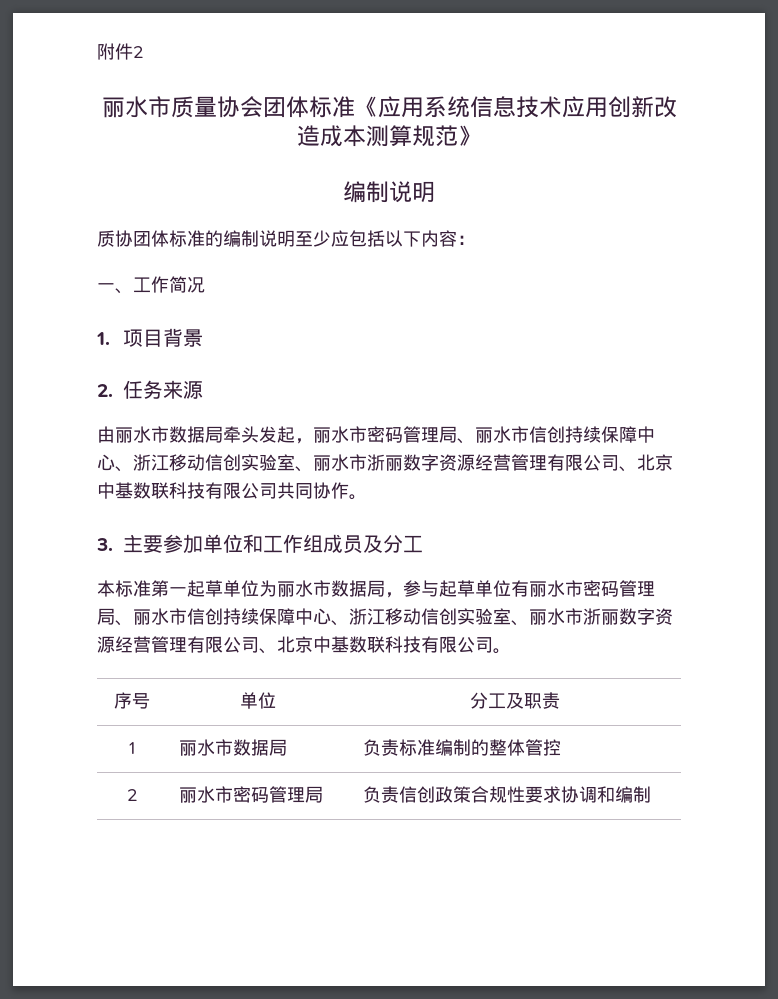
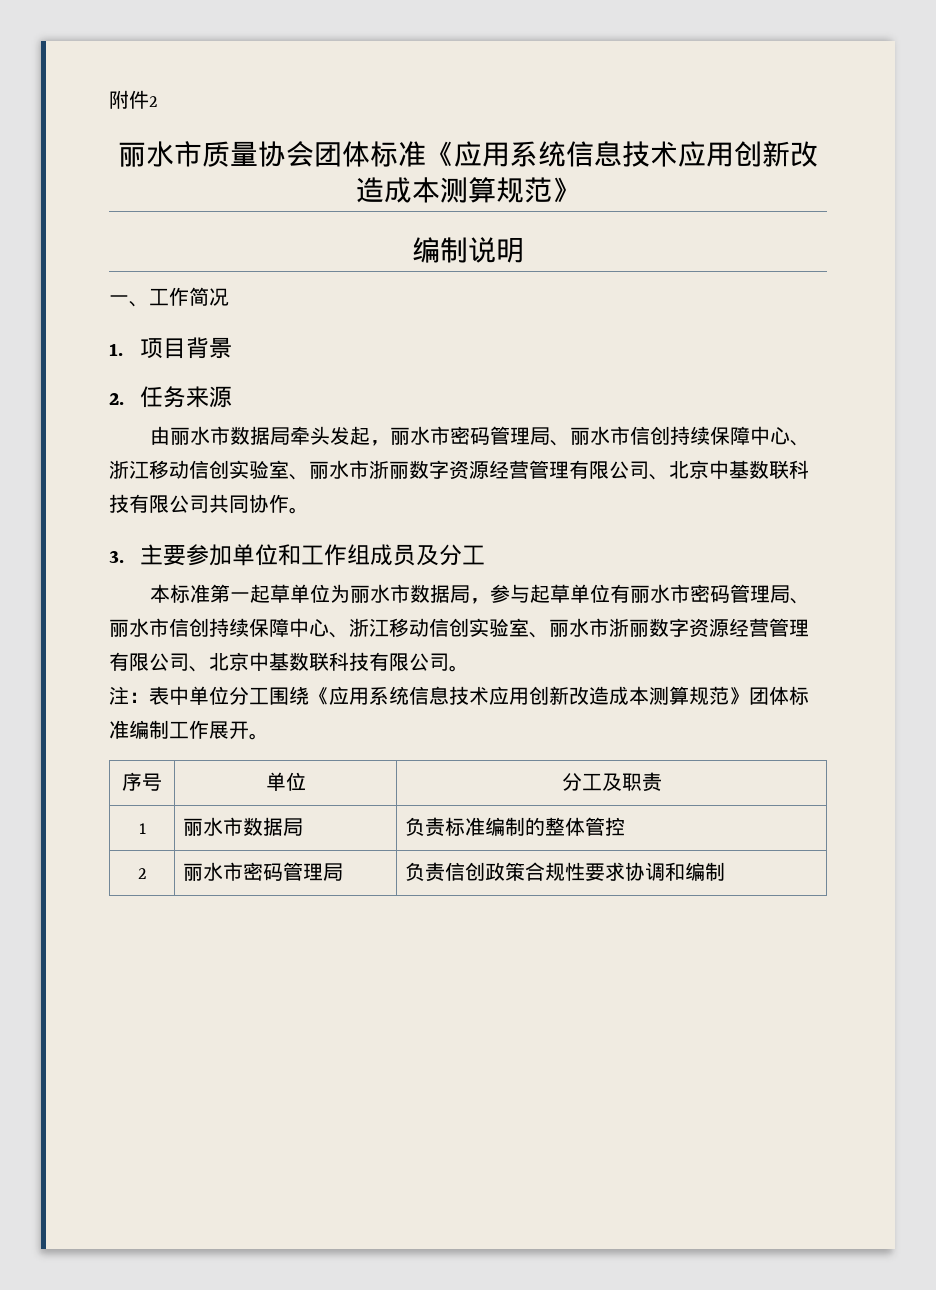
[97,230,475,247] // 质协团体标准的编制说明至少应包括以下内容： -> (524, 250) none
(511, 651) none -> [109,686,809,705] [109,720,269,740] // 注：表中单位分工围绕《应用系统信息技术应用创新改造成本测算规范》团体标准编制工作展开。

